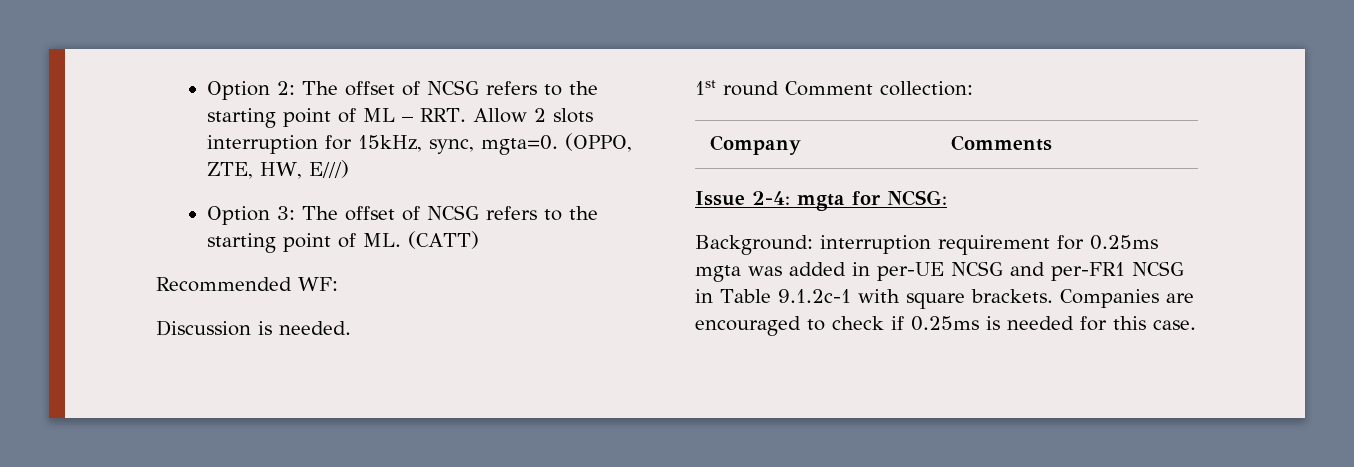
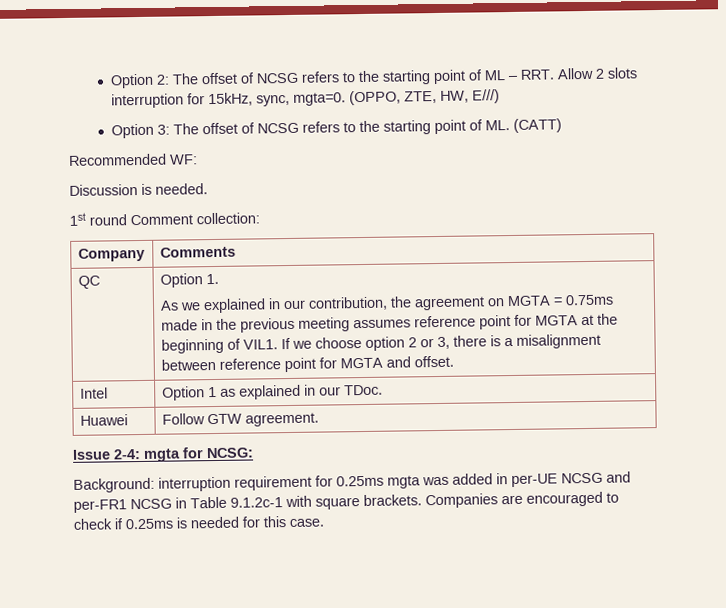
(1052, 143) none -> [77,275,100,289] [159,273,219,288] [159,294,614,314] [160,313,618,333] [160,333,601,354] [160,355,454,373] [79,387,108,399] [161,384,383,401] [79,414,128,426] [161,412,319,427] // QC | Option 1. // As we explained in our contribution, the agreement on MGTA = 0.75ms made in the previous meeting assumes reference point for MGTA at the beginning of VIL1. If we choose option 2 or 3, there is a misalignment between reference point for MGTA and offset. // Intel | Option 1 as explained in our TDoc. // Huawei | Follow GTW agreement.

